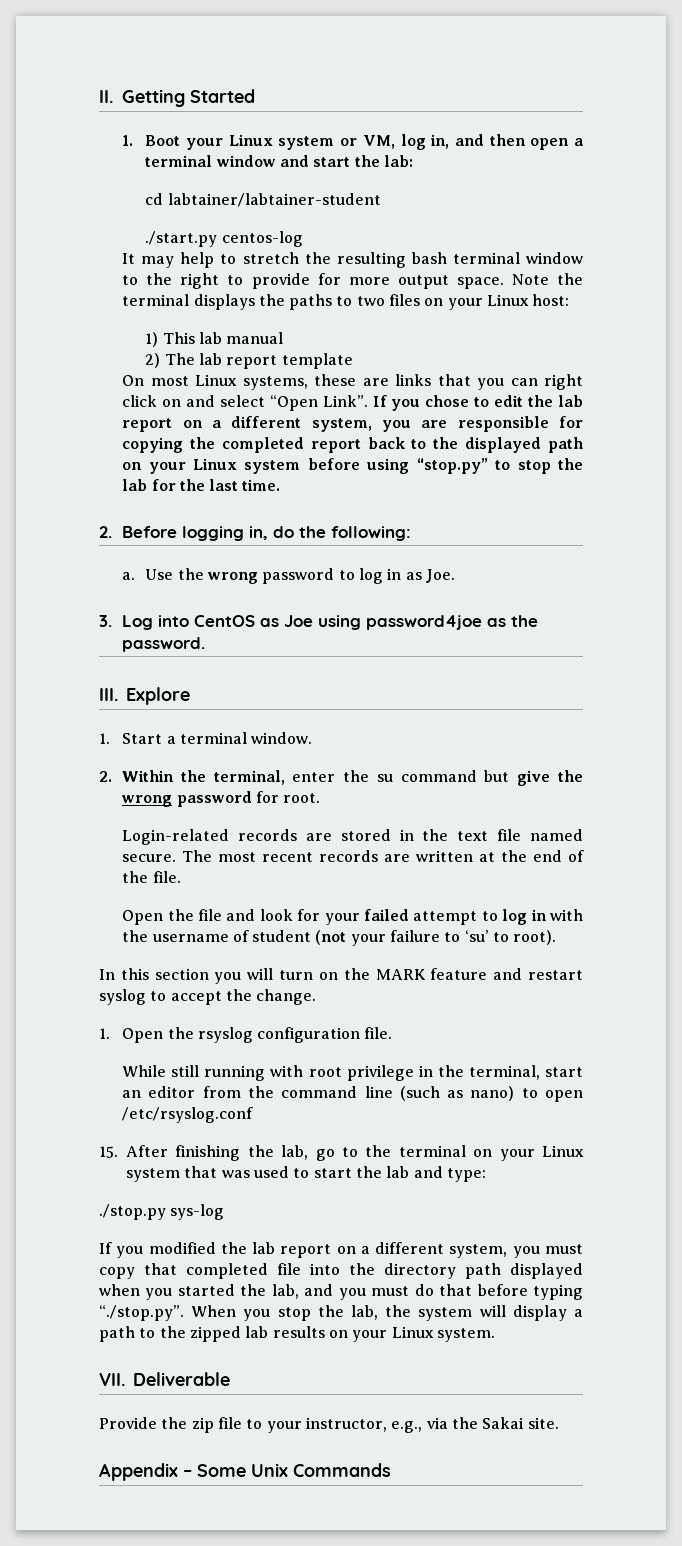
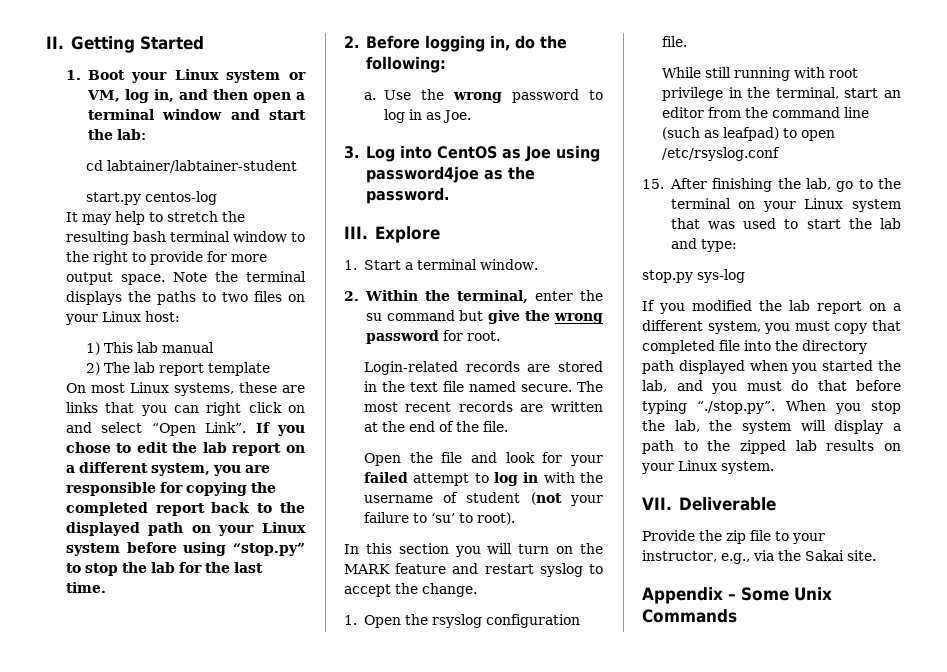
[145,231,218,247] ./start.py -> [85,192,141,205] start.py
[470,1086,515,1101] nano) -> [722,127,779,141] leafpad)
[99,1204,166,1220] ./stop.py -> [642,270,693,283] stop.py

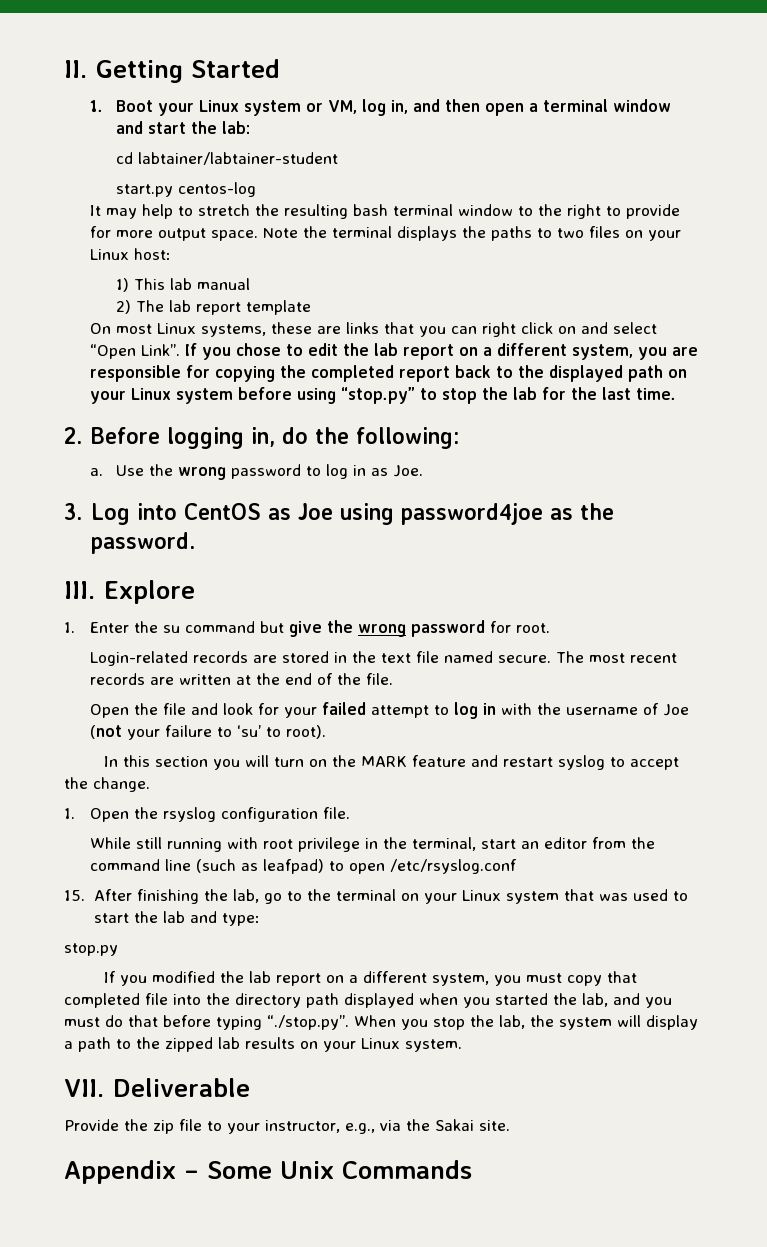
[363,259,538,270] [344,290,573,303] Start a terminal window. // 2. Within the terminal, enter -> [90,622,130,633] Enter
[466,492,521,503] student -> [663,704,690,716] Joe
[697,269,745,283] sys-log -> (118, 949) none

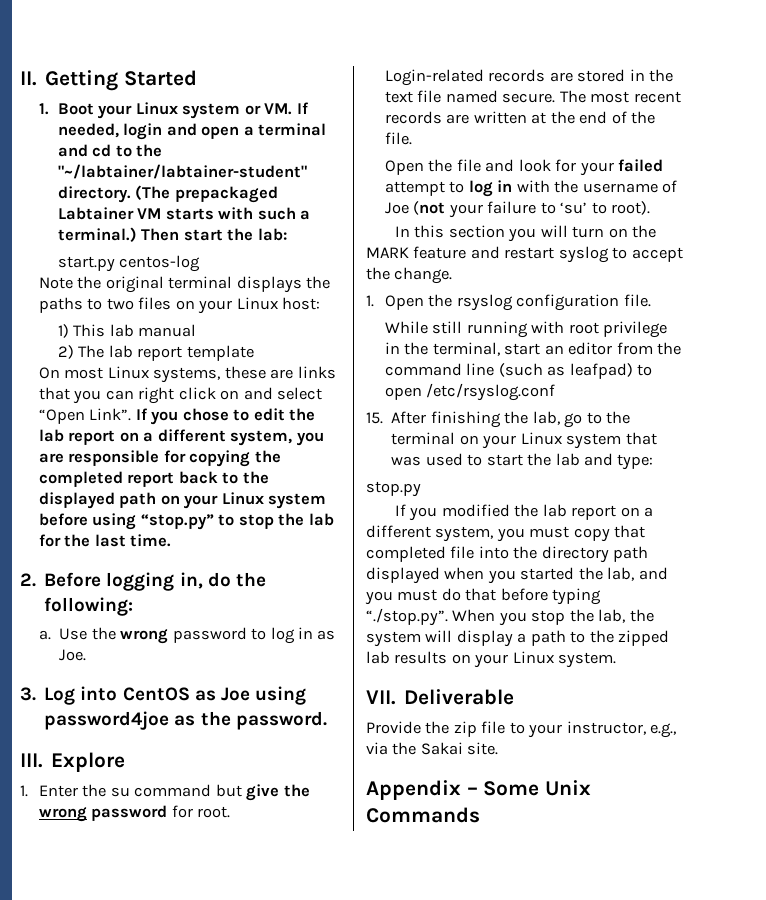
[328,99,672,116] [116,121,144,134] VM, log in, and then open a terminal window and -> [264,102,309,115] [58,123,327,140] [58,144,163,157] [58,164,308,179] [58,185,278,203] [58,207,311,220] [58,227,180,242] VM. If needed, login and open a terminal and cd to the "~/labtainer/labtainer-student" directory. (The prepackaged Labtainer VM starts with such a terminal.) Then
[116,152,339,165] // cd labtainer/labtainer-student -> (287, 234) none
[90,204,681,219] [90,226,259,241] It may help to stretch the resulting bash terminal window to the right to provide for more output space. -> (201, 263) none
(328, 232) none -> [105,276,164,293] original

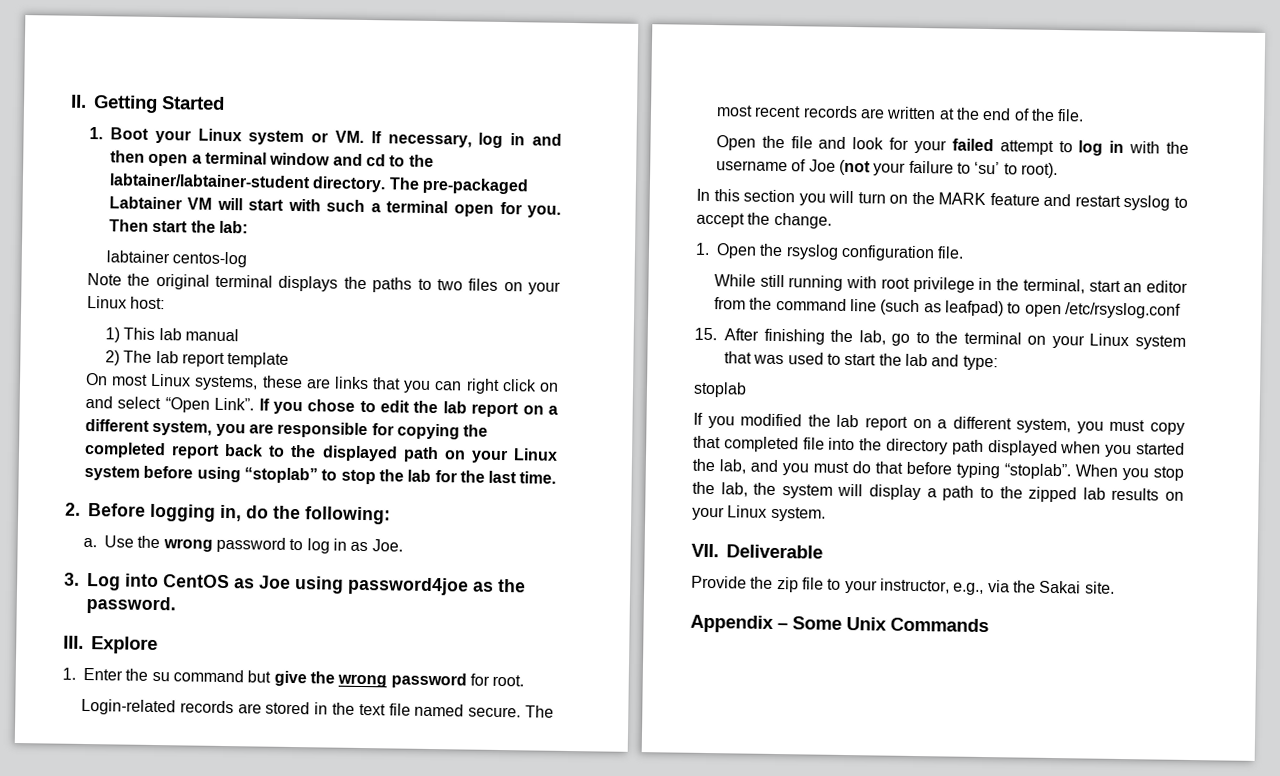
[58,123,197,140] needed, login and -> [387,132,562,148] [109,150,145,163] necessary, log in and then
(327, 129) none -> [269,152,331,166] window
[58,164,308,179] [58,185,278,203] [58,207,311,220] [58,227,138,242] "~/labtainer/labtainer-student" directory. (The prepackaged Labtainer VM starts with such a terminal.) -> [108,173,529,195] [108,196,561,218] labtainer/labtainer-student directory. The pre-packaged Labtainer VM will start with such a terminal open for you.
[58,256,116,272] start.py -> [105,250,170,264] labtainer
[140,514,214,530] “stop.py” -> [243,467,318,484] “stoplab”
[366,481,421,497] stop.py -> [693,381,747,398] stoplab
[366,608,448,626] “./stop.py”. -> [1004,463,1071,480] “stoplab”.

